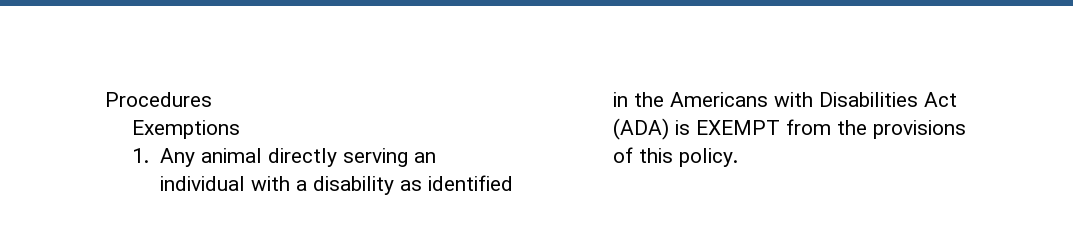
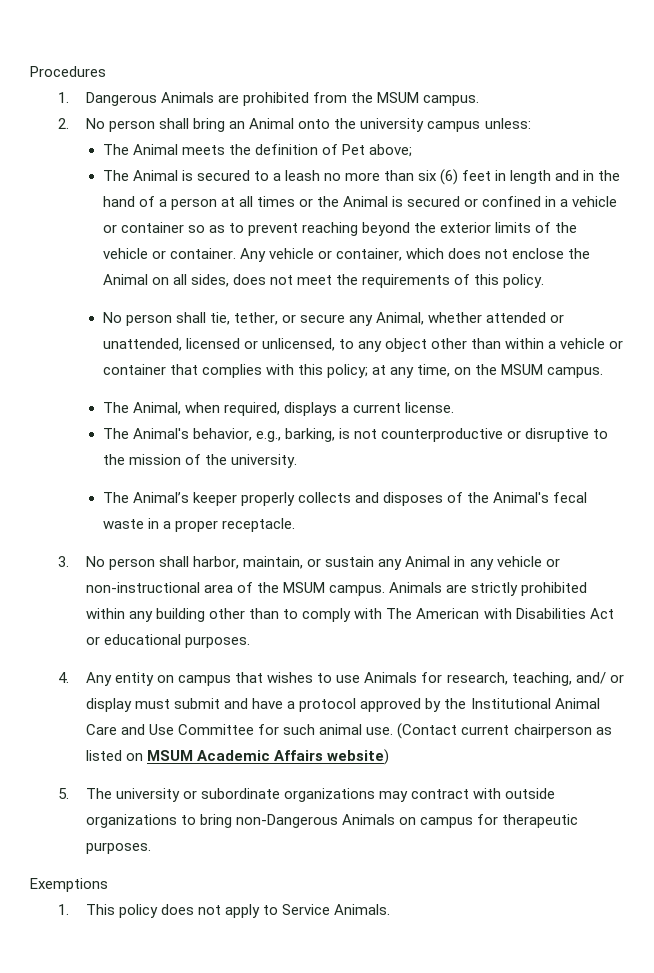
[132,120,241,139] [132,148,436,167] [159,175,513,195] [612,92,957,107] [612,118,966,140] [612,147,738,167] Exemptions // 1. Any animal directly serving an individual with a disability as identified in the Americans with Disabilities Act (ADA) is EXEMPT from the provisions of this policy. -> [58,92,480,106] [58,118,531,132] [102,144,412,157] [102,169,621,185] [102,196,618,210] [102,222,578,236] [102,248,591,262] [102,274,545,288] [102,312,565,326] [102,338,624,352] [102,364,604,378] [102,402,454,416] [102,428,609,442] [102,454,297,468] [102,492,588,506] [102,518,295,532] [58,556,560,570] [86,582,588,596] [86,608,614,622] [86,634,251,648] [58,672,624,686] [86,698,600,712] [86,723,612,739] [86,749,390,765] [58,788,556,802] [86,814,579,828] [86,842,152,854] [30,878,108,892] [58,904,391,918] 1. Dangerous Animals are prohibited from the MSUM campus. // 2. No person shall bring an Animal onto the university campus unless: // The Animal meets the definition of Pet above; // The Animal is secured to a leash no more than six (6) feet in length and in the hand of a person at all times or the Animal is secured or confined in a vehicle or container so as to prevent reaching beyond the exterior limits of the vehicle or container. Any vehicle or container, which does not enclose the Animal on all sides, does not meet the requirements of this policy. // No person shall tie, tether, or secure any Animal, whether attended or unattended, licensed or unlicensed, to any object other than within a vehicle or container that complies with this policy; at any time, on the MSUM campus. // The Animal, when required, displays a current license. // The Animal's behavior, e.g., barking, is not counterproductive or disruptive to the mission of the university. // The Animal’s keeper properly collects and disposes of the Animal's fecal waste in a proper receptacle. // 3. No person shall harbor, maintain, or sustain any Animal in any vehicle or non-instructional area of the MSUM campus. Animals are strictly prohibited within any building other than to comply with The American with Disabilities Act or educational purposes. // 4. Any entity on campus that wishes to use Animals for research, teaching, and/ or display must submit and have a protocol approved by the Institutional Animal Care and Use Committee for such animal use. (Contact current chairperson as listed on MSUM Academic Affairs website) // 5. The university or subordinate organizations may contract with outside organizations to bring non-Dangerous Animals on campus for therapeutic purposes. // Exemptions // 1. This policy does not apply to Service Animals.

